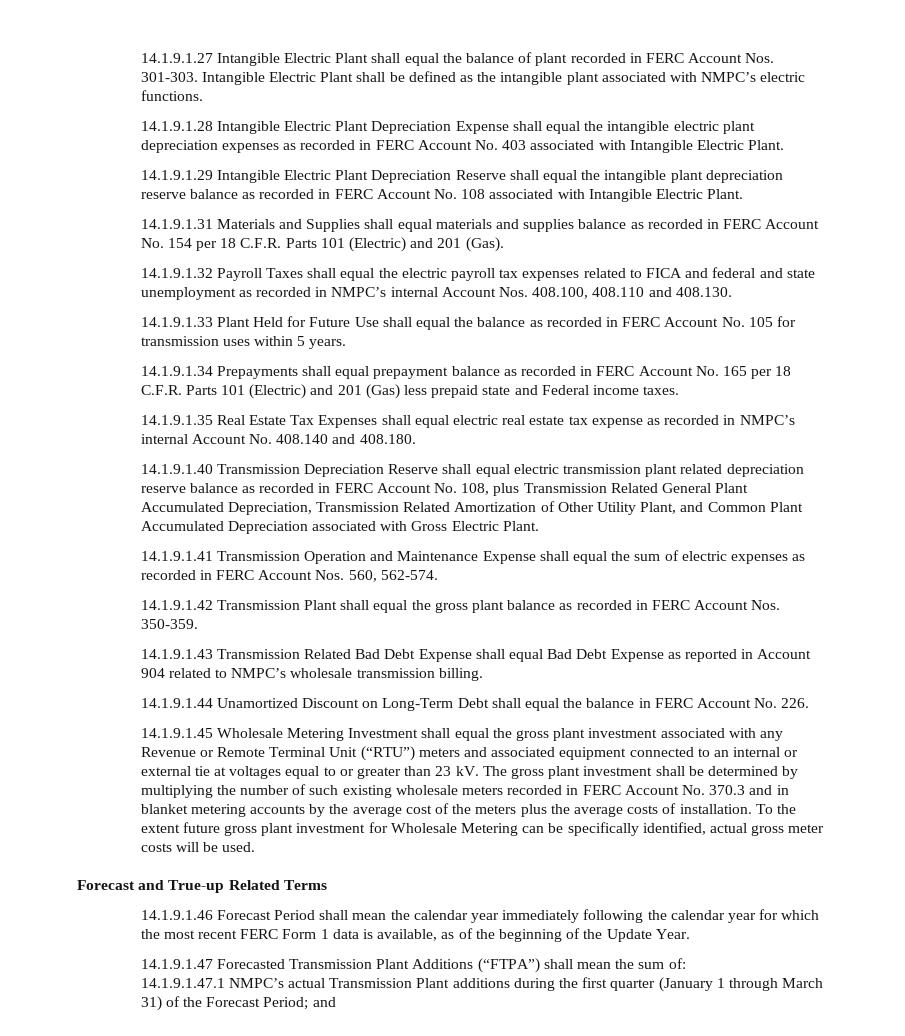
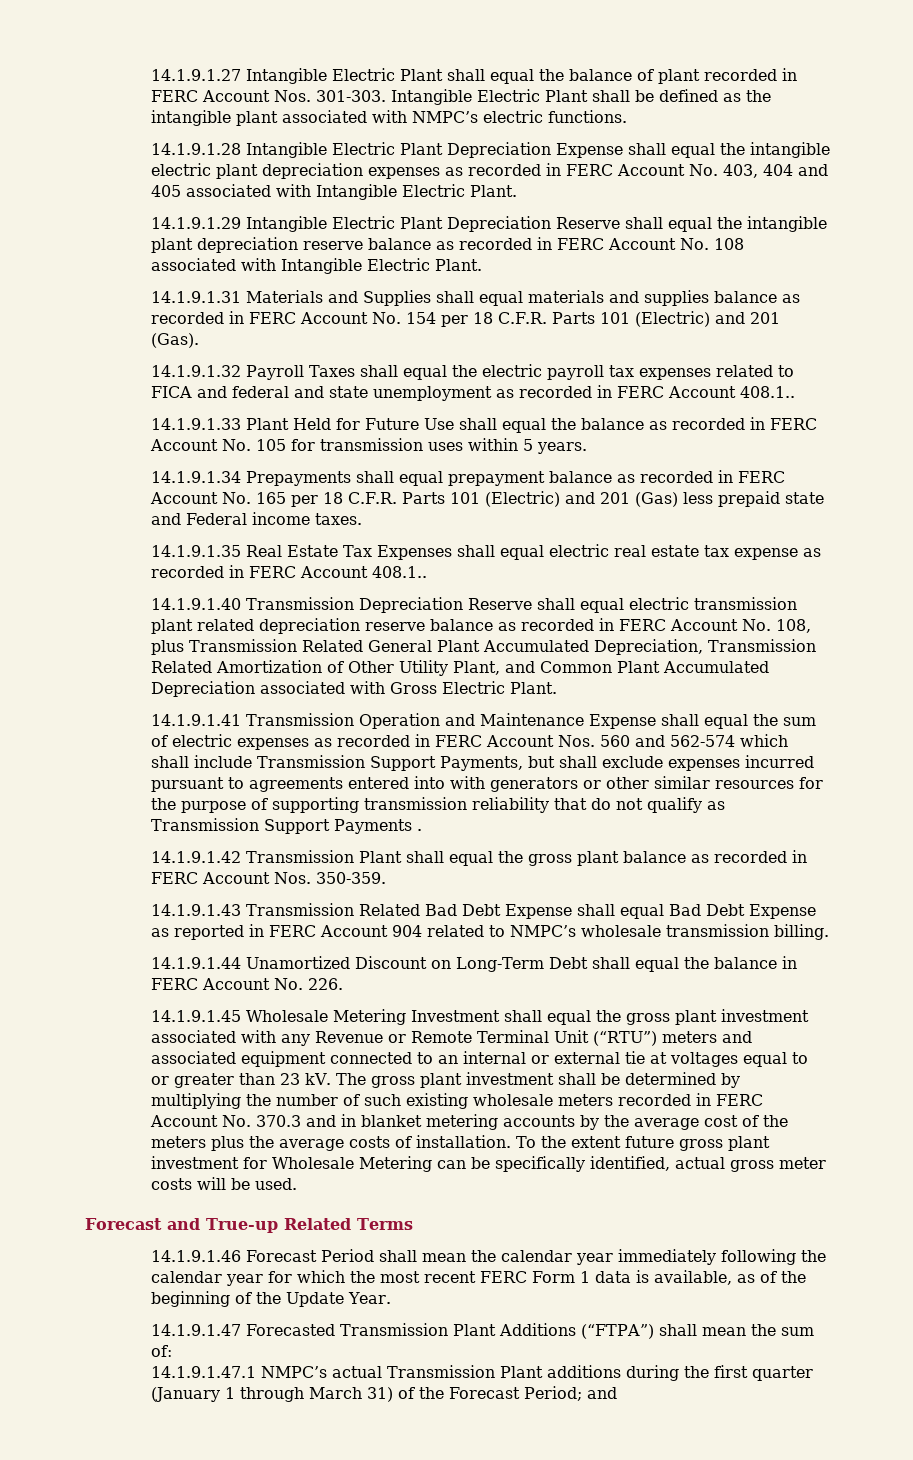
[502,140,527,150] 403 -> [722,164,828,178] [150,185,181,197] 403, 404 and 405
[331,287,732,299] NMPC’s internal Account Nos. 408.100, 408.110 and 408.130. -> [616,386,795,398] FERC Account 408.1..
[739,415,795,425] [140,434,416,444] NMPC’s internal Account No. 408.140 and 408.180. -> [248,566,427,578] FERC Account 408.1..
[348,570,438,582] 560, 562-574. -> [599,734,788,747] [150,755,814,771] [150,776,823,792] [150,797,725,813] [150,818,422,834] 560 and 562-574 which shall include Transmission Support Payments, but shall exclude expenses incurred pursuant to agreements entered into with generators or other similar resources for the purpose of supporting transmission reliability that do not qualify as Transmission Support Payments .
(754, 654) none -> [268,925,316,937] FERC

